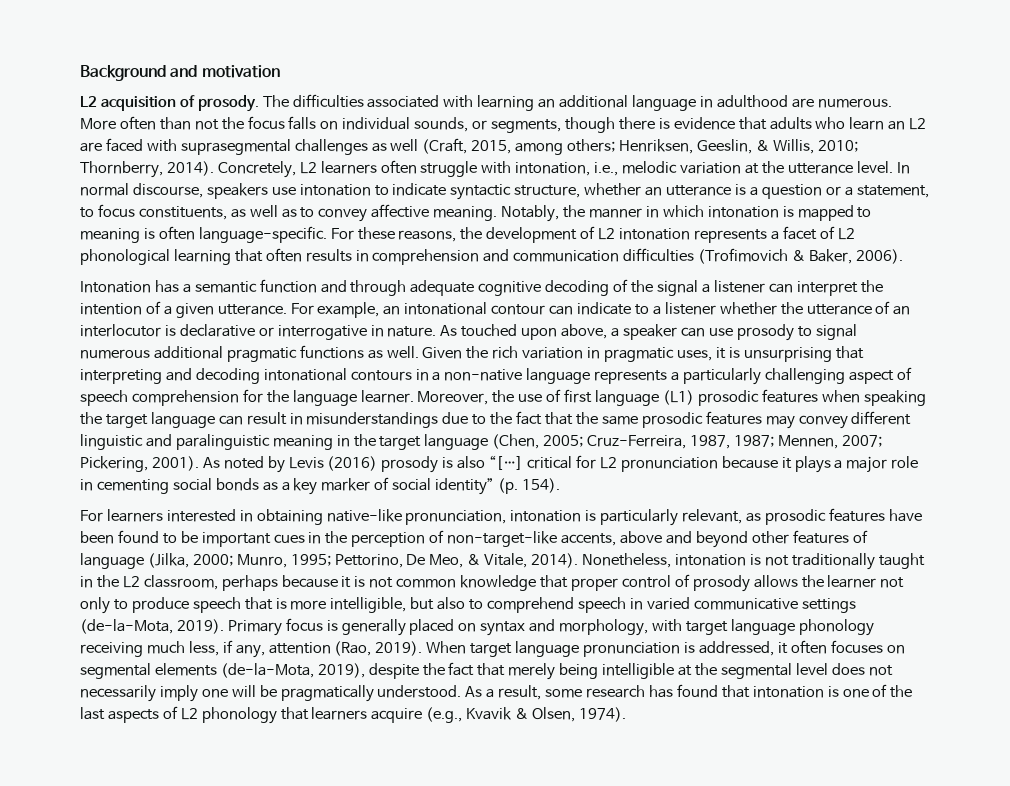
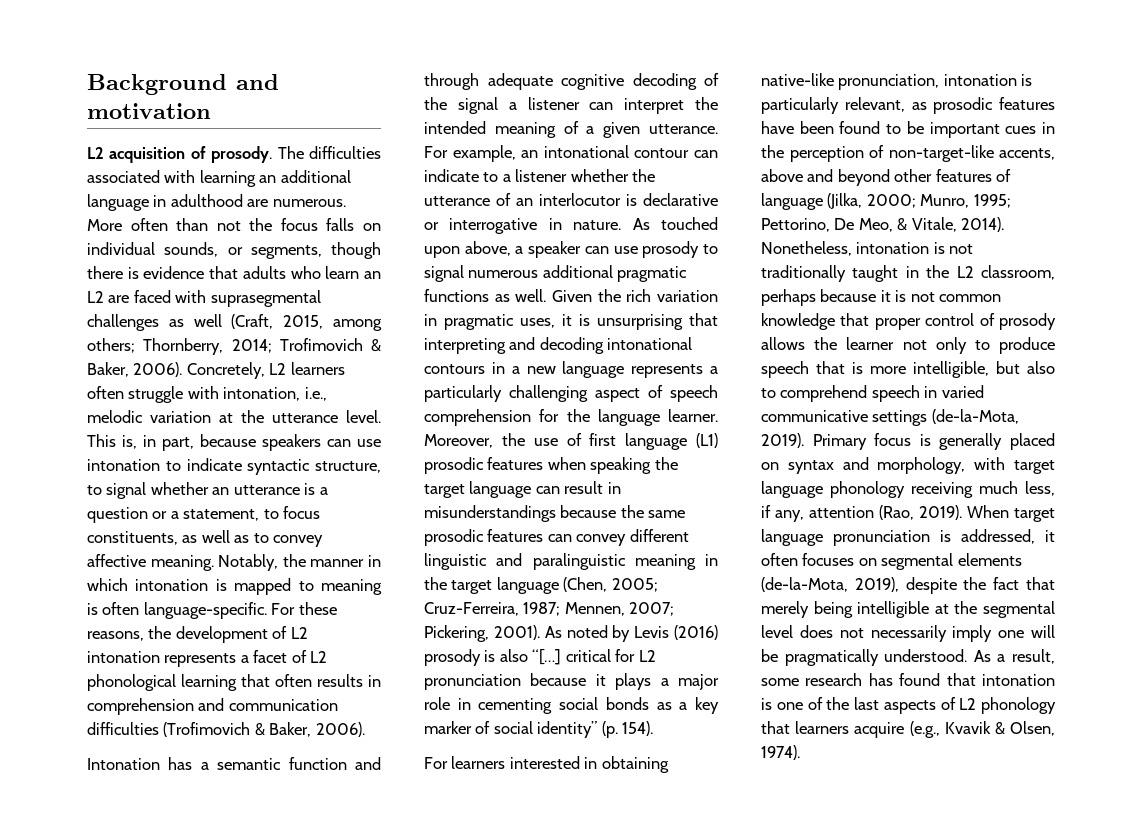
[619,139,858,154] [80,161,214,178] Henriksen, Geeslin, & Willis, 2010; Thornberry, 2014). -> [143,338,381,355] [87,362,183,377] Thornberry, 2014; Trofimovich & Baker, 2006).
[896,162,910,174] [80,183,268,199] In normal discourse, speakers -> [87,434,351,451] This is, in part, because speakers can
(581, 191) none -> [87,482,147,499] to signal
[80,303,142,315] intention -> [424,121,556,138] intended meaning
[444,369,523,381] non-native -> [526,366,556,374] new
[442,411,574,425] due to the fact that -> [560,505,617,518] because
[765,416,795,429] may -> [547,534,572,542] can
[690,435,731,449] 1987, -> (519, 609) none

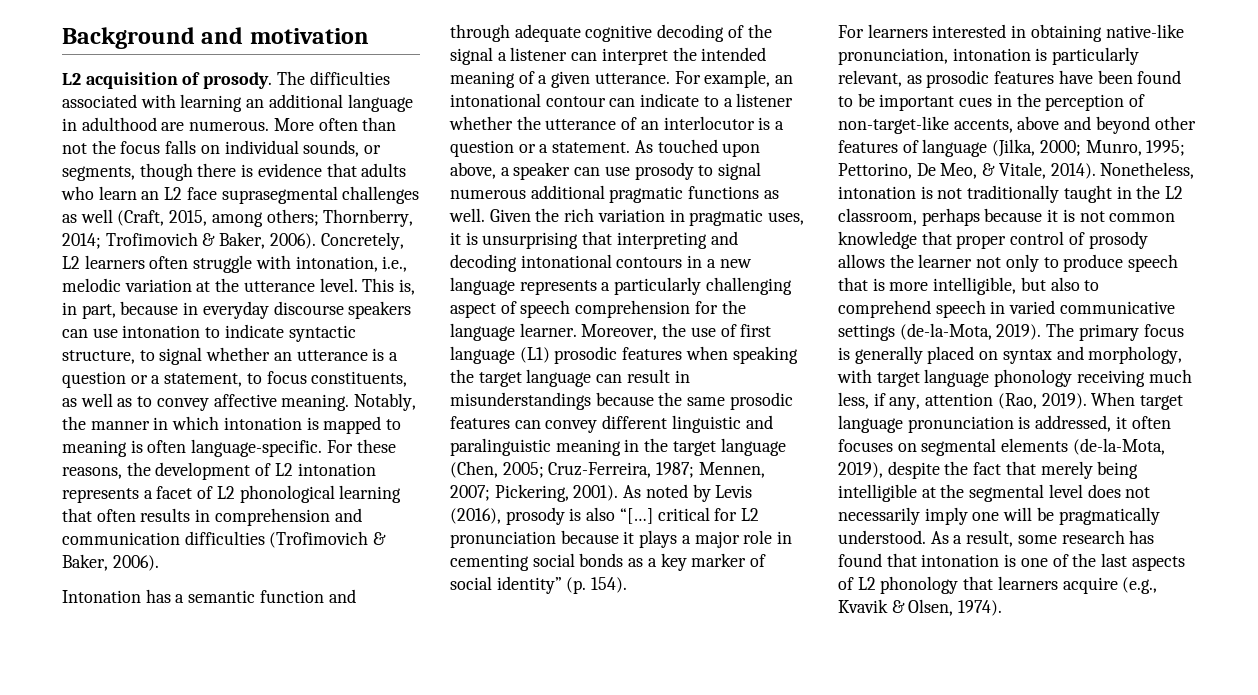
[108,290,207,303] are faced with -> [186,187,217,200] face
(256, 440) none -> [183,301,344,319] in everyday discourse
[643,193,718,206] [424,218,622,234] declarative or interrogative in nature. -> [775,121,785,130] [450,140,631,157] a question or a statement.
[674,625,718,640] (2016) -> [450,508,501,524] (2016),
[812,434,867,450] Primary -> [1046,323,1139,341] The primary

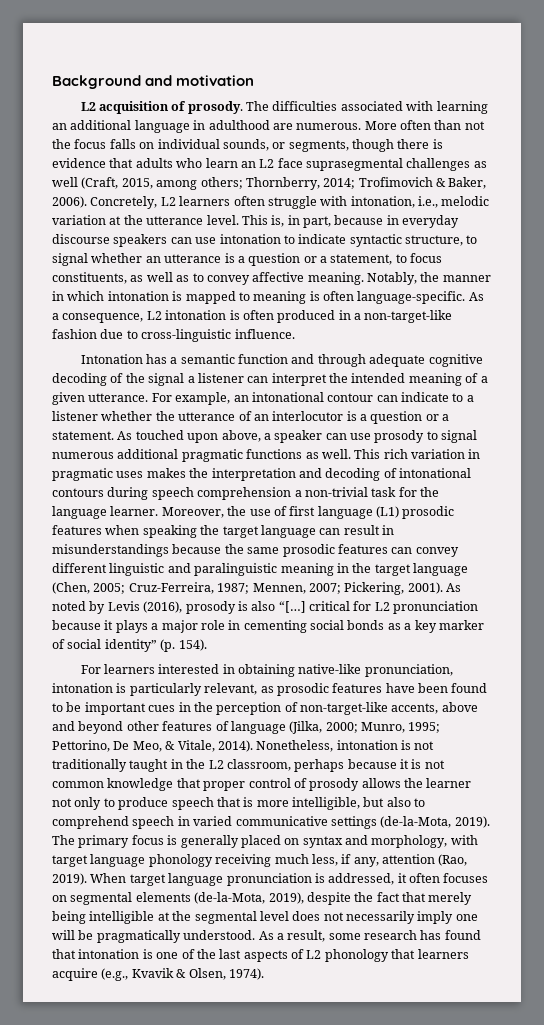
[326,439,396,453] [62,462,376,480] [62,485,402,503] [62,508,362,526] [62,531,387,548] [62,554,159,571] For these reasons, the development of L2 intonation represents a facet of L2 phonological learning that often results in comprehension and communication difficulties (Trofimovich & Baker, 2006). -> [468,292,484,301] [52,310,453,323] [52,329,295,342] As a consequence, L2 intonation is often produced in a non-target-like fashion due to cross-linguistic influence.
[489,208,560,222] Given the -> [354,449,381,459] This
[768,212,805,225] [450,231,707,249] uses, it is unsurprising that interpreting -> [116,468,296,481] uses makes the interpretation
(517, 263) none -> [383,468,397,478] of
[687,255,752,268] [450,277,792,295] [450,300,691,318] in a new language represents a particularly challenging aspect of speech comprehension -> [107,487,397,500] during speech comprehension a non-trivial task

